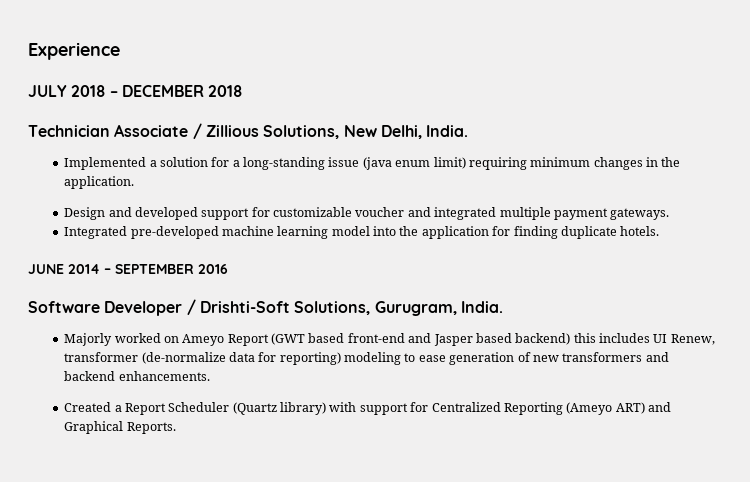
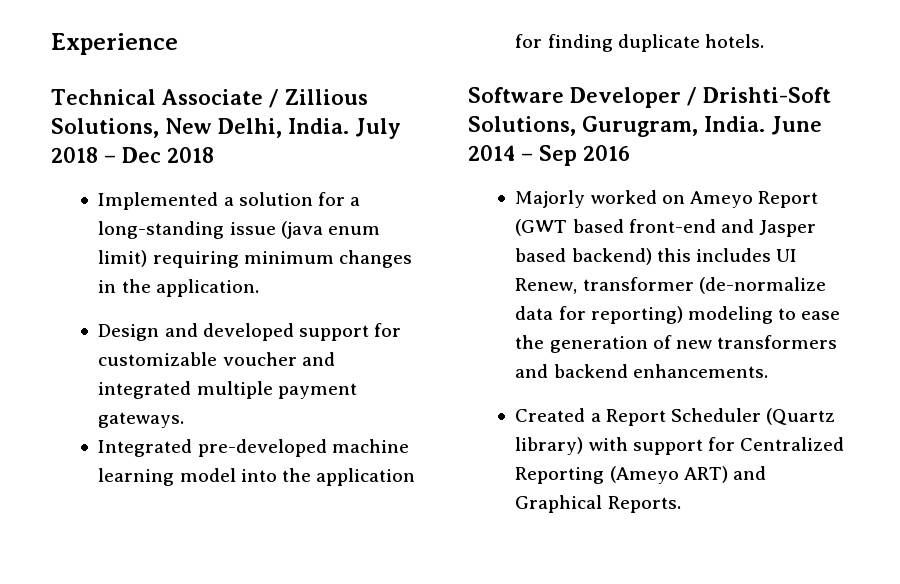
[28,85,243,97] [28,125,110,137] JULY 2018 – DECEMBER 2018 // Technician -> [51,89,156,105] Technical
(469, 131) none -> [355,118,401,139] [51,147,214,163] July 2018 – Dec 2018
[28,264,228,274] // JUNE 2014 – SEPTEMBER 2016 -> (764, 41) none
(503, 307) none -> [771,116,822,135] [468,145,630,166] June 2014 – Sep 2016
(446, 358) none -> [515,335,545,349] the

